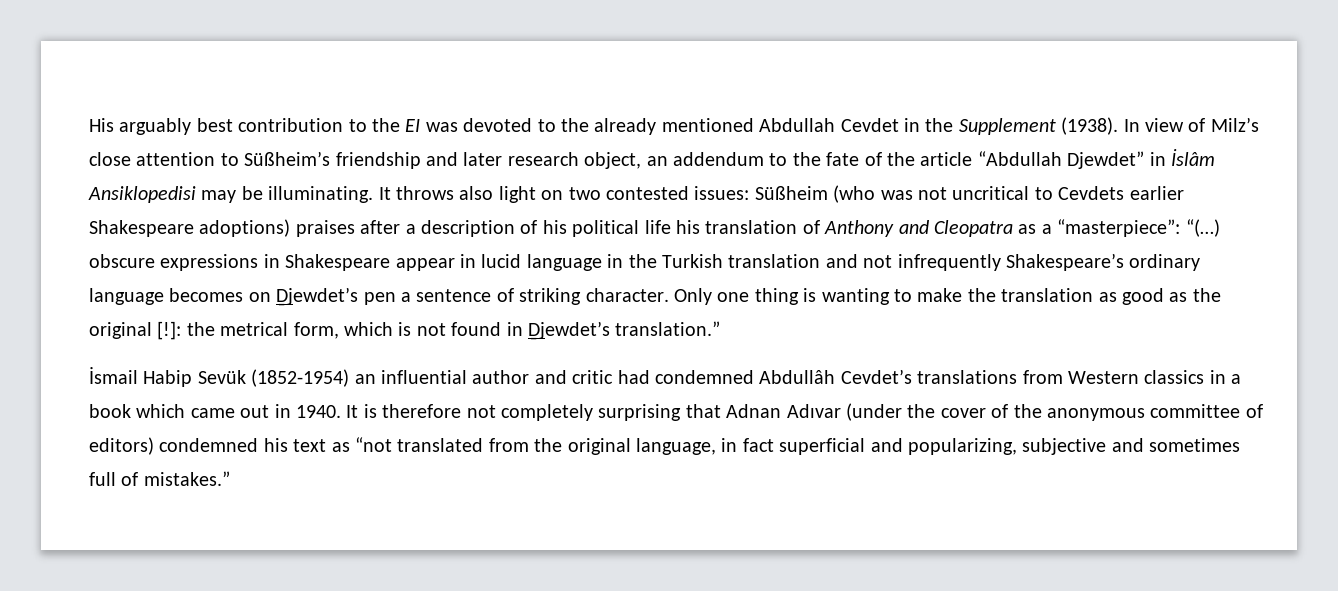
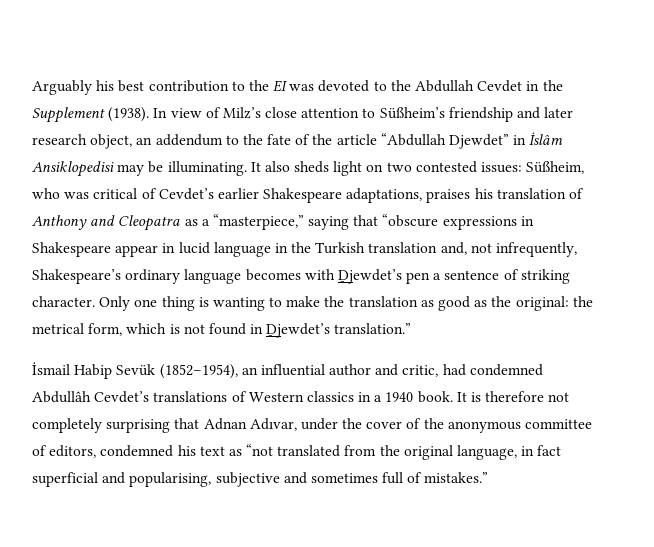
[89,118,192,135] His arguably -> [32,80,115,95] Arguably his
[594,118,754,135] already mentioned -> (411, 85) none
[396,186,494,200] throws also -> [264,161,330,173] also sheds
[754,185,1184,203] [89,219,671,237] Süßheim (who was not uncritical to Cevdets earlier Shakespeare adoptions) praises after a description of his political life -> [526,161,585,174] [32,188,471,203] Süßheim, who was critical of Cevdet’s earlier Shakespeare adaptations, praises
[1057,219,1220,237] [89,254,155,268] “masterpiece”: “(…) obscure -> [212,214,439,230] “masterpiece,” saying that “obscure
[825,254,1001,271] and not infrequently -> [440,242,578,257] and, not infrequently,
[248,292,271,302] on -> [304,269,335,280] with
[89,321,182,340] original [!]: -> [515,296,569,311] original:
[251,369,350,387] (1852-1954) -> [159,364,238,379] (1852–1954),
[572,370,614,384] critic -> [402,365,439,377] critic,
[1022,370,1063,384] from -> [231,391,247,402] of
[89,404,341,418] book which came out in 1940. -> [385,391,453,403] 1940 book.
[786,403,902,421] Adıvar (under -> [249,418,338,431] Adıvar, under
[89,437,154,455] editors) -> [49,445,97,458] editors,
[907,438,1017,455] popularizing, -> [129,472,212,487] popularising,

